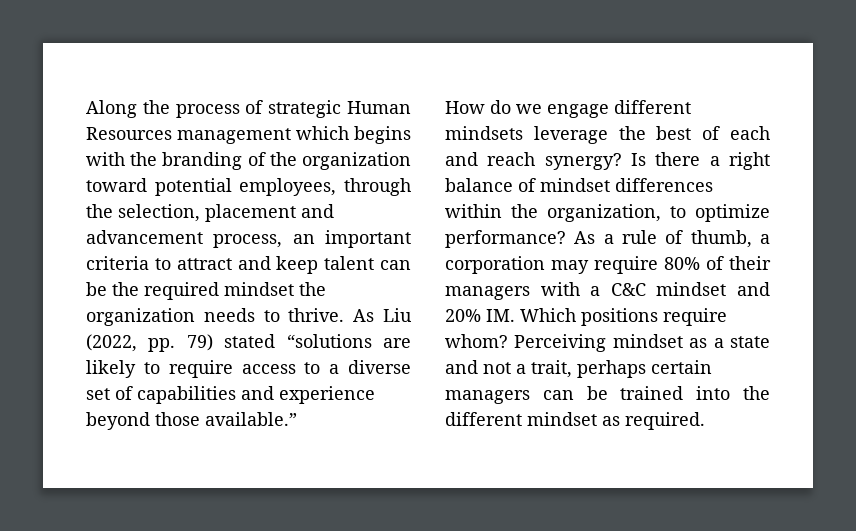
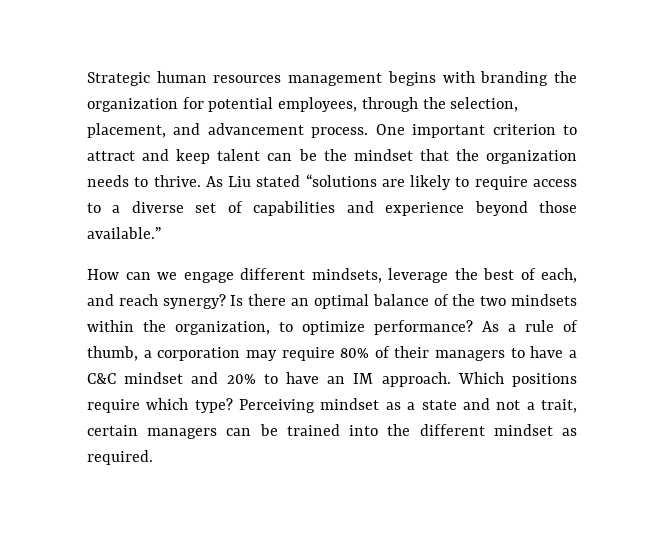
[86,100,411,118] [86,126,411,144] [86,152,411,170] [86,178,147,192] Along the process of strategic Human Resources management which begins with the branding of the organization toward -> [87,71,577,86] [87,97,204,112] Strategic human resources management begins with branding the organization for
[205,204,296,222] placement -> [87,123,166,138] placement,
[213,230,411,248] [86,256,149,270] process, an important criteria -> [311,124,556,138] process. One important criterion
[144,282,294,300] required mindset -> [353,149,449,161] mindset that
[86,334,213,352] (2022, pp. 79) -> (252, 181) none
[490,100,511,114] do -> [125,272,151,280] can
[445,126,523,140] mindsets -> [311,268,382,283] mindsets,
[730,126,770,140] each -> [541,268,577,283] each,
[709,152,770,170] [445,178,713,192] a right balance of mindset differences -> [291,294,577,309] an optimal balance of the two mindsets
[540,282,580,296] with -> [510,346,564,358] to have
[486,309,515,322] IM. -> [263,372,451,387] to have an IM approach.
[445,334,508,348] whom? -> [146,398,233,413] which type?
[577,360,646,378] perhaps -> (578, 406) none

